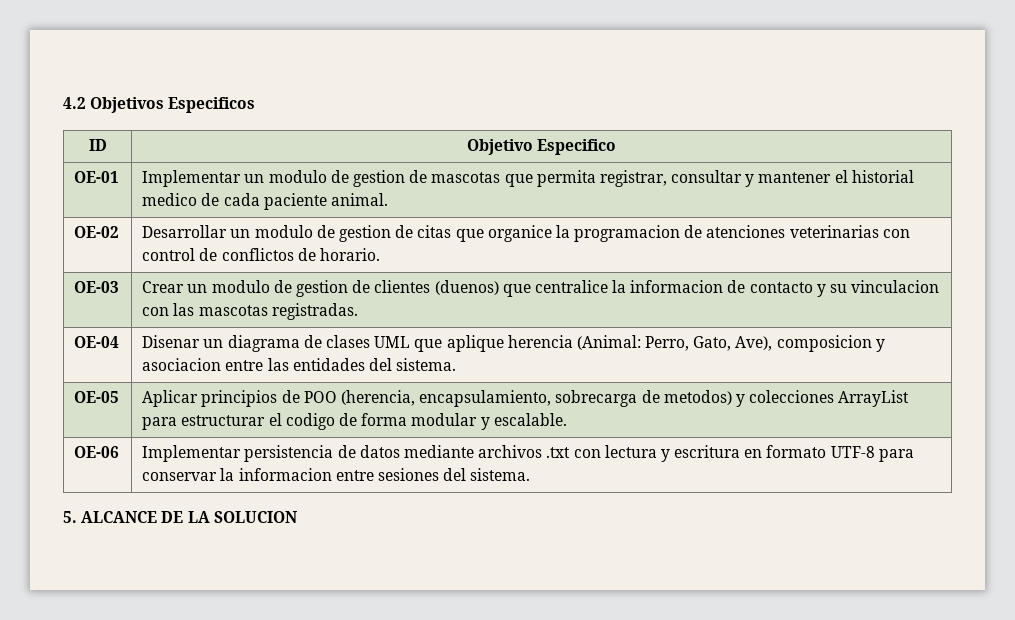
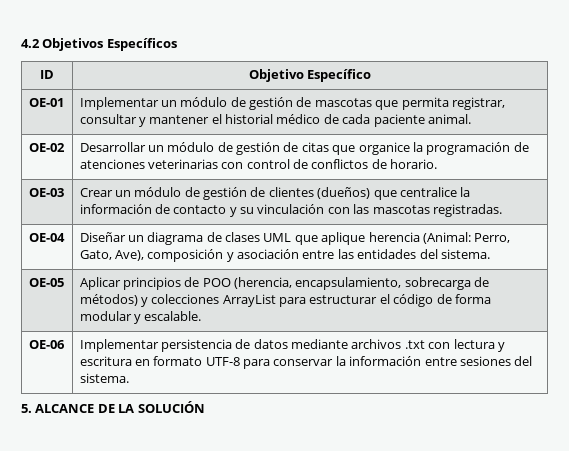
[168,97,256,113] Especificos -> [106,38,177,51] Específicos
[537,139,617,155] Especifico -> [307,69,372,82] Específico
[268,170,405,187] modulo de gestion -> [180,97,294,110] módulo de gestión
[142,193,198,206] medico -> [276,114,321,124] médico
[254,225,391,242] modulo de gestion -> [167,142,281,155] módulo de gestión
[574,225,681,242] programacion -> [426,142,511,155] programación
[211,280,348,297] modulo de gestion -> [134,187,248,200] módulo de gestión
[434,280,499,295] (duenos) -> [317,187,371,199] (dueños)
[630,280,724,293] informacion -> [79,204,152,214] información
[851,280,940,293] vinculacion -> [257,204,325,214] vinculación
[142,335,201,348] Disenar -> [79,232,126,242] Diseñar
[776,335,885,352] [142,358,222,371] composicion y asociacion -> [147,249,300,262] composición y asociación
[663,390,732,405] metodos) -> [79,294,138,306] métodos)
[285,413,335,430] codigo -> [393,294,434,307] código
[238,468,332,481] informacion -> [349,356,422,366] información
[213,511,297,523] SOLUCION -> [137,401,205,413] SOLUCIÓN

